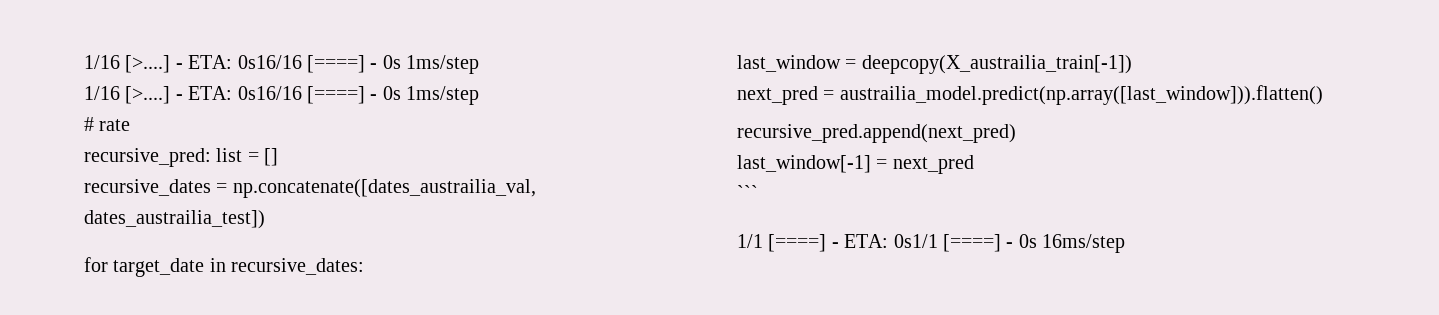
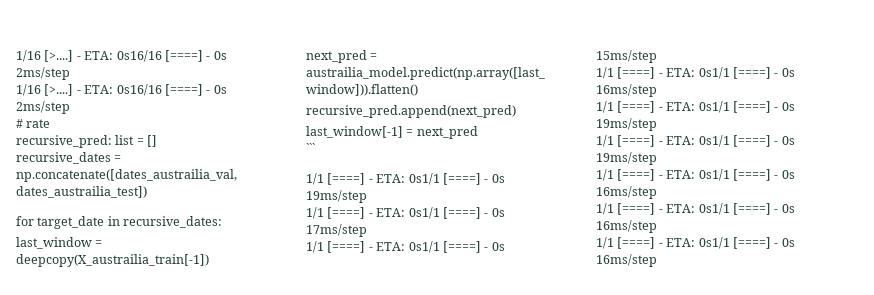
[84,55,480,74] [84,86,480,105] 1/16 [>....] - ETA: 0s16/16 [====] - 0s 1ms/step // 1/16 [>....] - ETA: 0s16/16 [====] - 0s 1ms/step -> [16,50,227,62] [16,67,70,80] [16,84,227,96] [16,101,70,114] 1/16 [>....] - ETA: 0s16/16 [====] - 0s 2ms/step // 1/16 [>....] - ETA: 0s16/16 [====] - 0s 2ms/step
[737,234,1126,253] // 1/1 [====] - ETA: 0s1/1 [====] - 0s 16ms/step -> [306,173,505,185] [306,190,367,203] [306,207,505,219] [306,224,367,237] [306,241,505,253] [596,50,657,63] [596,67,795,79] [596,84,657,97] [596,101,795,113] [596,118,657,131] [596,135,795,147] [596,152,657,165] [596,169,795,181] [596,186,657,199] [596,203,795,215] [596,220,657,233] [596,237,795,249] [596,254,657,267] // 1/1 [====] - ETA: 0s1/1 [====] - 0s 19ms/step // 1/1 [====] - ETA: 0s1/1 [====] - 0s 17ms/step // 1/1 [====] - ETA: 0s1/1 [====] - 0s 15ms/step // 1/1 [====] - ETA: 0s1/1 [====] - 0s 16ms/step // 1/1 [====] - ETA: 0s1/1 [====] - 0s 19ms/step // 1/1 [====] - ETA: 0s1/1 [====] - 0s 19ms/step // 1/1 [====] - ETA: 0s1/1 [====] - 0s 16ms/step // 1/1 [====] - ETA: 0s1/1 [====] - 0s 16ms/step // 1/1 [====] - ETA: 0s1/1 [====] - 0s 16ms/step

